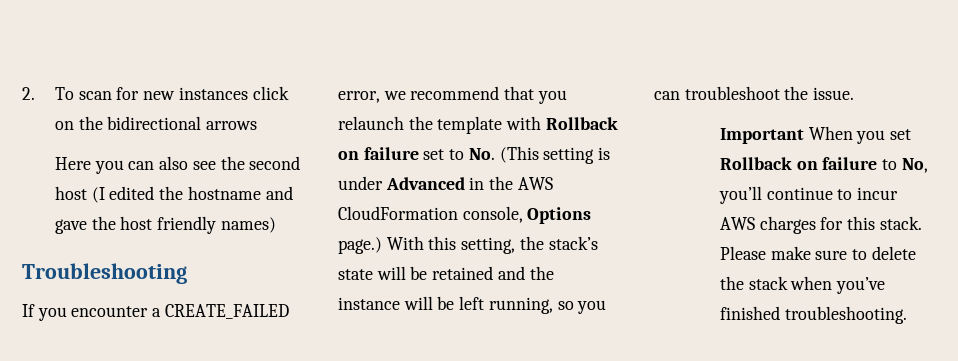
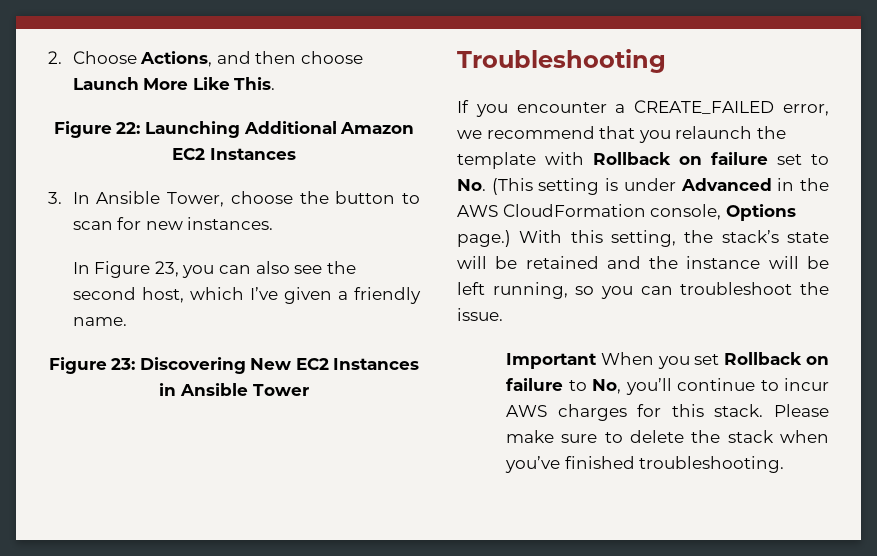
[54,86,289,100] [54,116,258,130] [54,157,91,170] To scan for new instances click on the bidirectional arrows // Here -> [72,51,363,67] [72,77,276,90] [53,121,415,138] [172,148,296,160] [48,191,420,207] [72,217,274,230] [72,261,179,278] Choose Actions, and then choose Launch More Like This. // Figure 22: Launching Additional Amazon EC2 Instances // 3. In Ansible Tower, choose the button to scan for new instances. // In Figure 23,
[54,186,293,203] [54,216,276,234] host (I edited the hostname and gave the host friendly names) -> [141,287,421,304] [72,317,127,326] [48,357,420,374] [159,383,309,396] host, which I’ve given a friendly name. // Figure 23: Discovering New EC2 Instances in Ansible Tower

